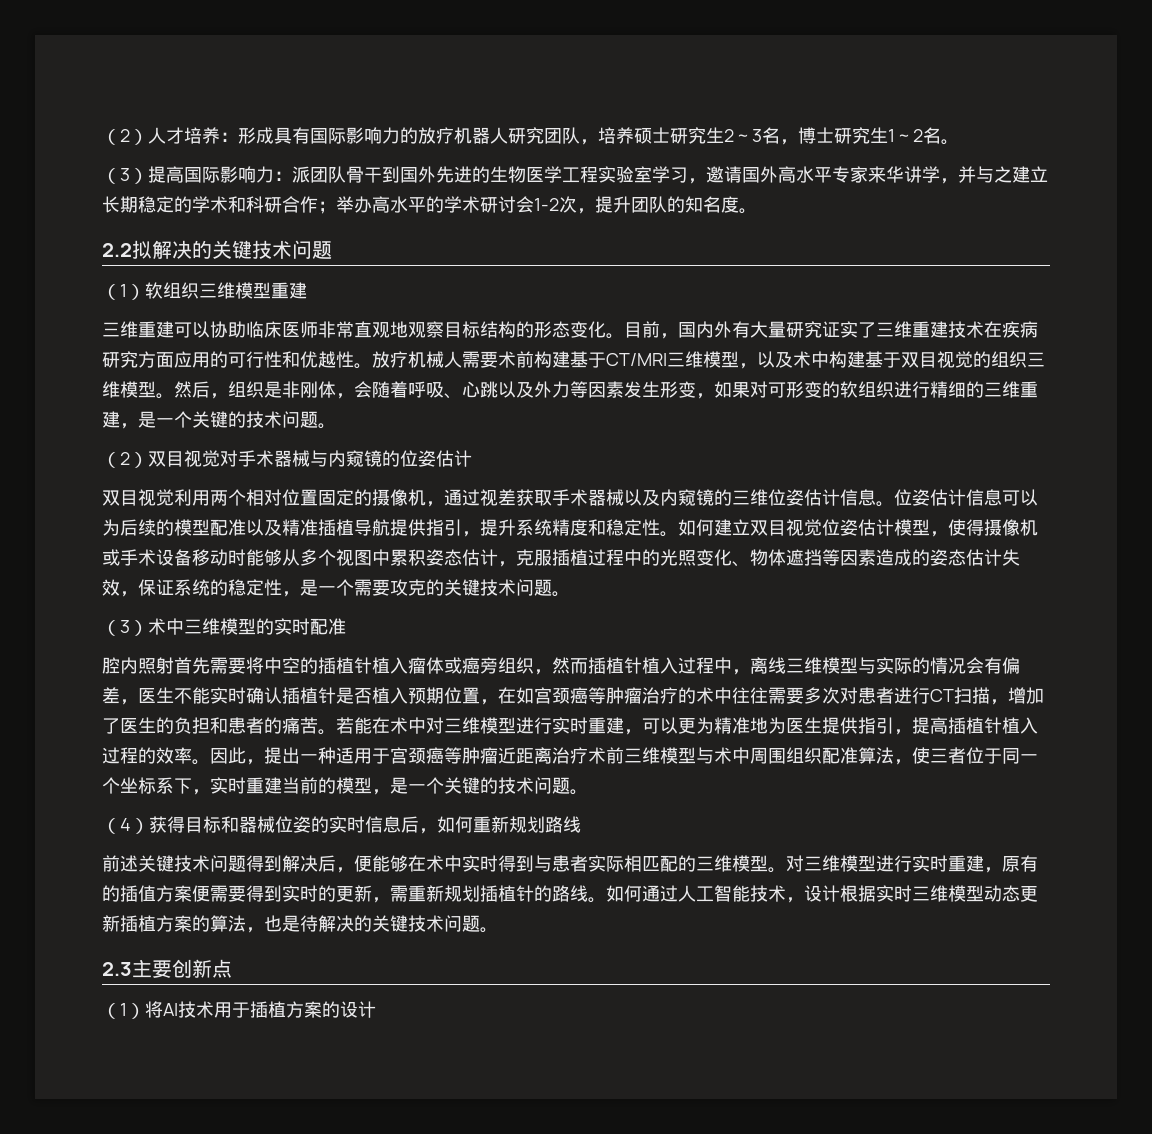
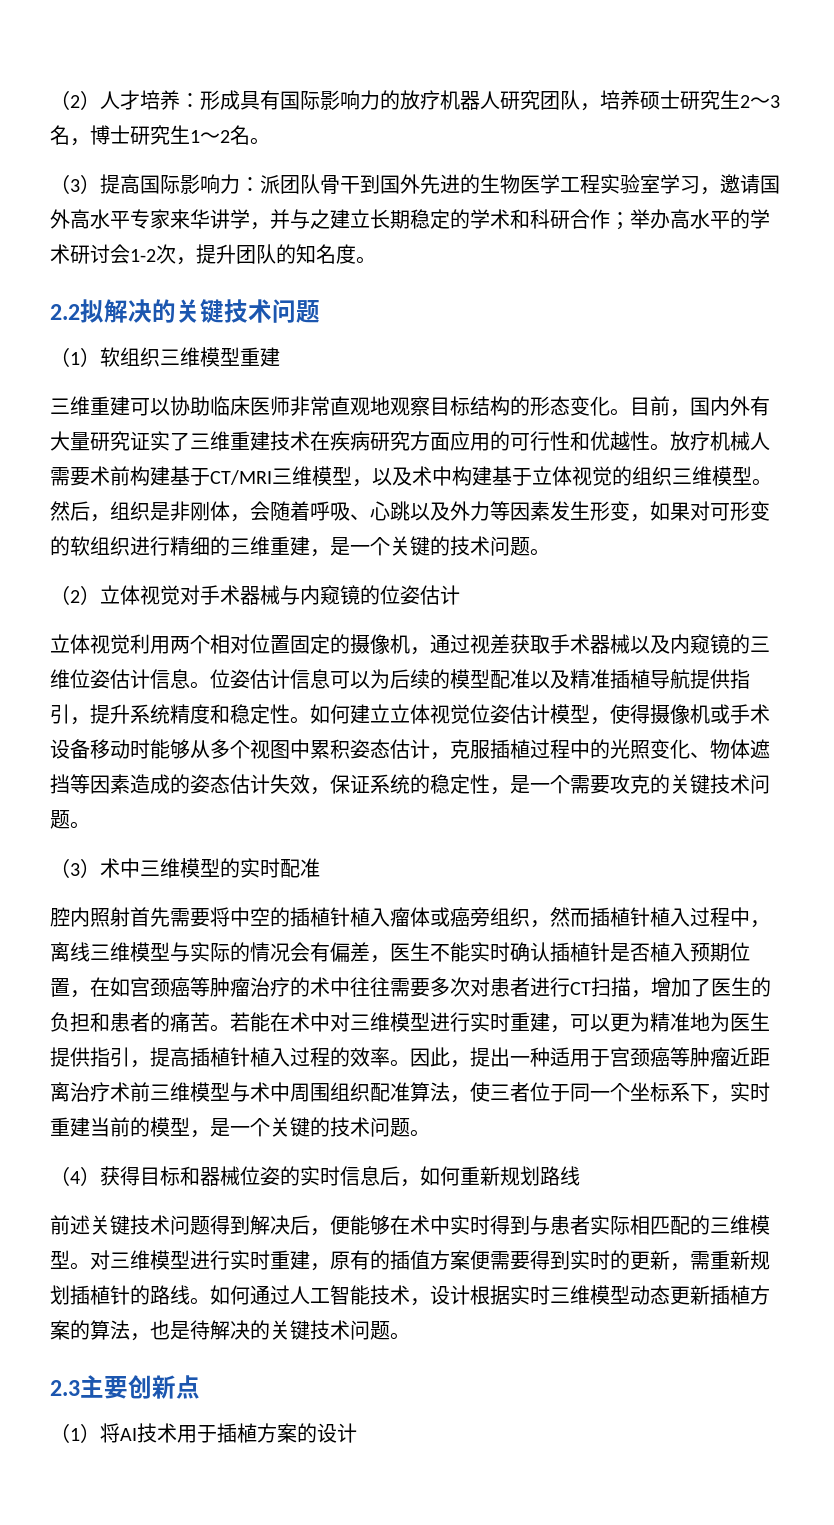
[901,352,937,368] 双目 -> [532,466,572,486] 立体
[148,451,184,467] 双目 -> [100,585,140,605] 立体
[102,490,138,506] 双目 -> [50,634,90,654] 立体
[750,520,786,536] 双目 -> [390,704,430,724] 立体

